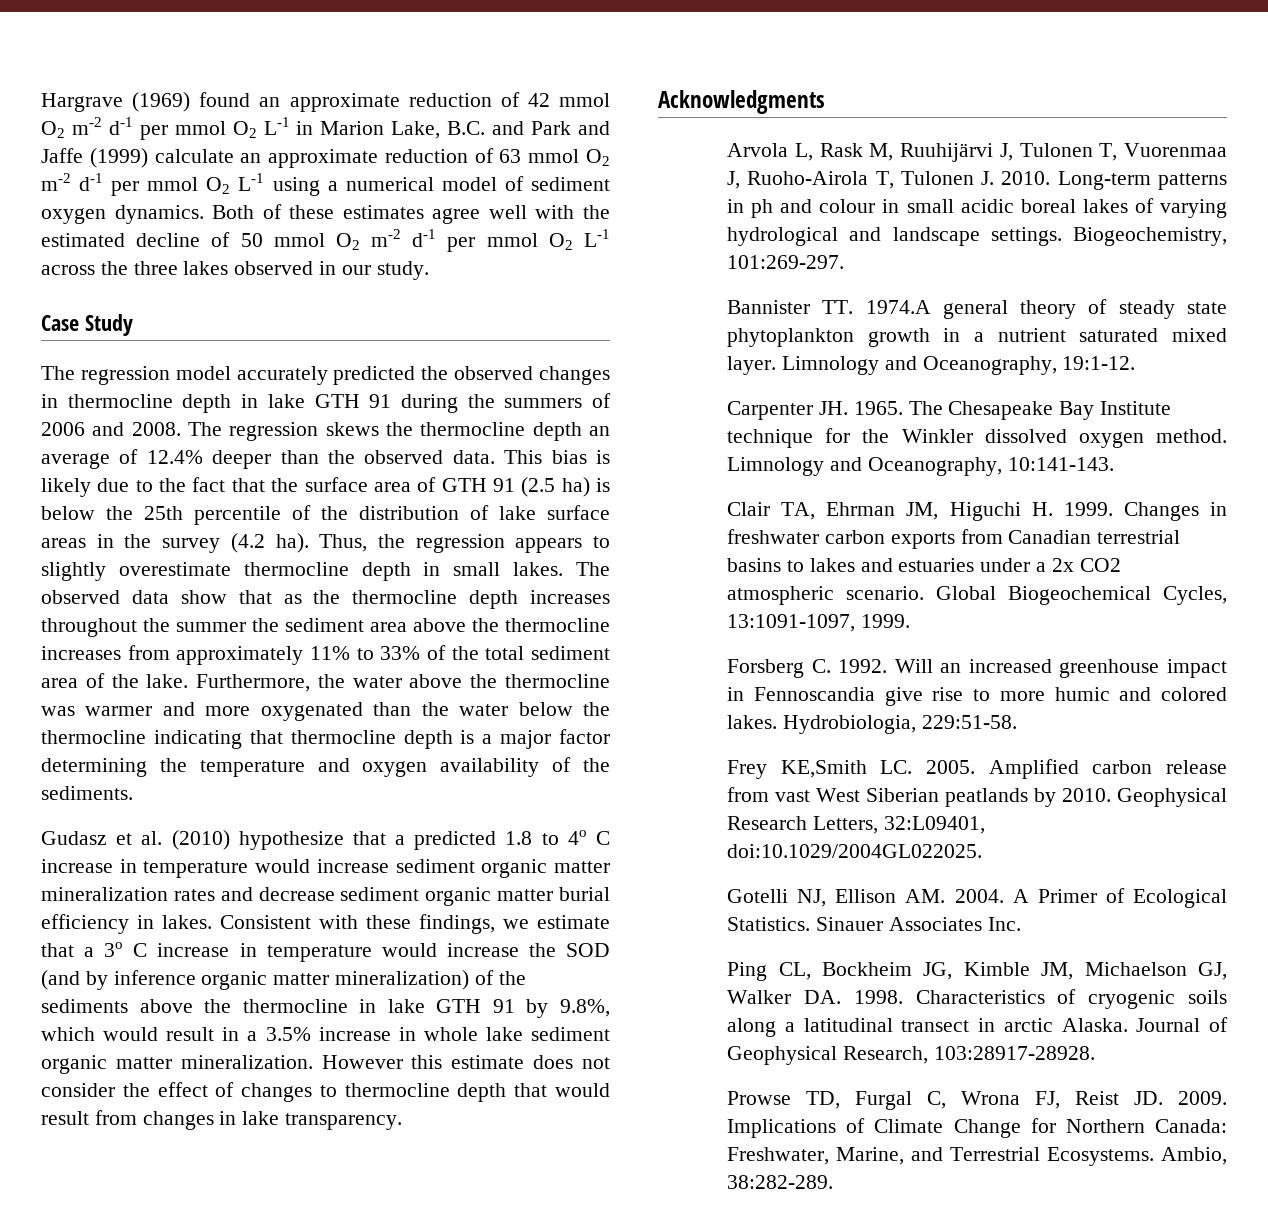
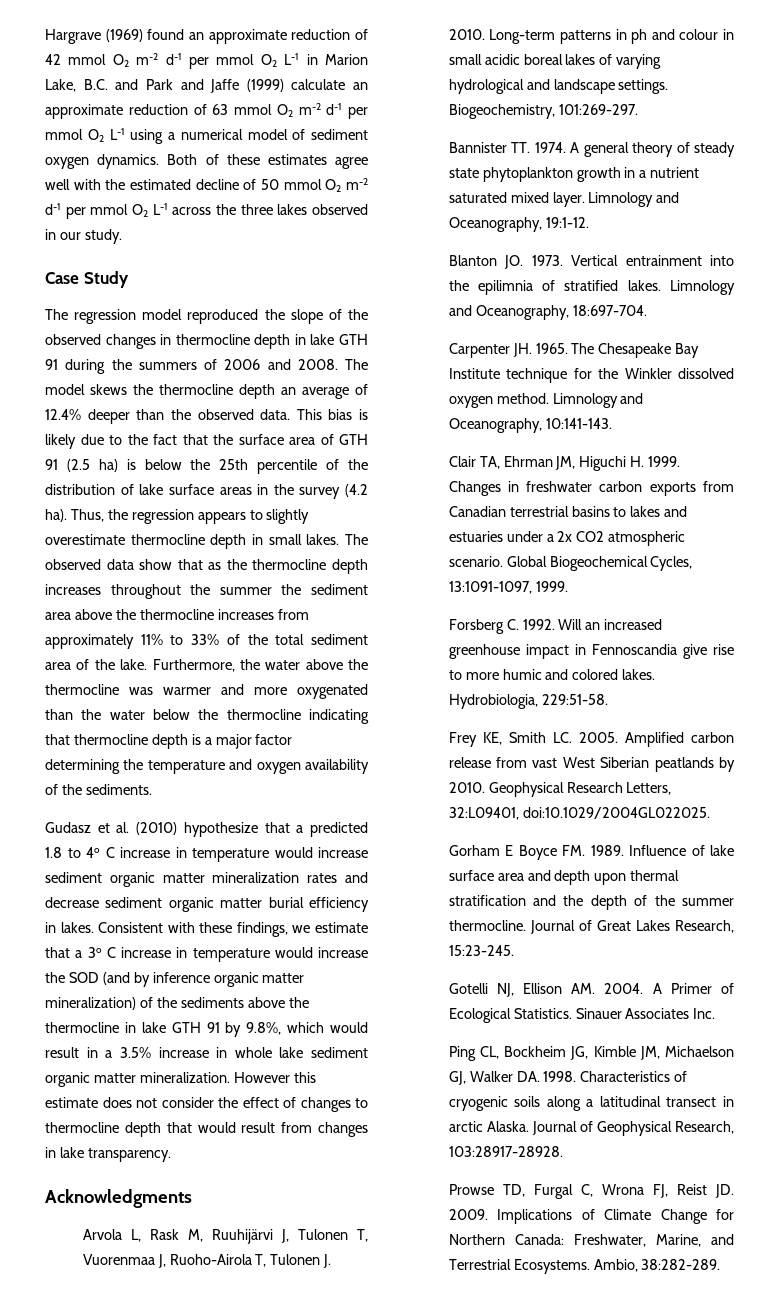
[236,366,416,385] accurately predicted -> [187,309,342,324] reproduced the slope of
[229,422,319,441] regression -> [45,384,85,395] model
[865,300,931,314] 1974.A -> [534,142,580,153] 1974. A
(1136, 363) none -> [448,255,734,269] [448,280,735,295] [448,305,647,320] // Blanton JO. 1973. Vertical entrainment into the epilimnia of stratified lakes. Limnology and Oceanography, 18:697-704.
[780,760,867,778] KE,Smith -> [482,732,546,745] KE, Smith
(983, 851) none -> [448,845,734,860] [448,870,680,885] [448,895,734,910] [448,920,734,934] [448,945,514,956] // Gorham E Boyce FM. 1989. Influence of lake surface area and depth upon thermal stratification and the depth of the summer thermocline. Journal of Great Lakes Research, 15:23-245.

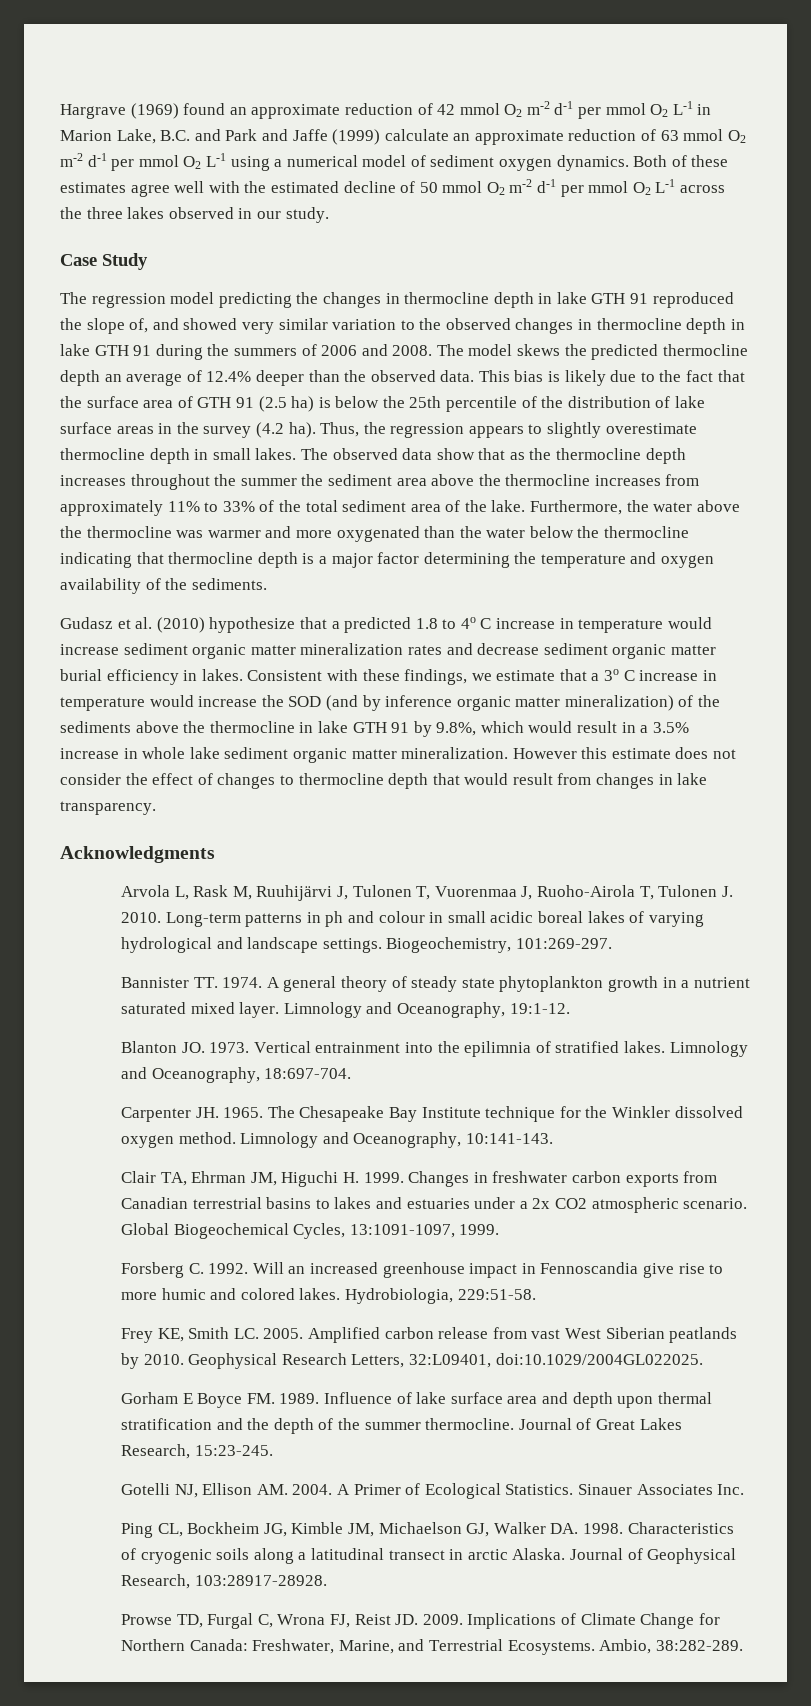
[187,309,342,324] reproduced the slope of -> [218,292,734,308] [60,318,415,334] predicting the changes in thermocline depth in lake GTH 91 reproduced the slope of, and showed very similar variation to
(153, 389) none -> [591,344,659,360] predicted

